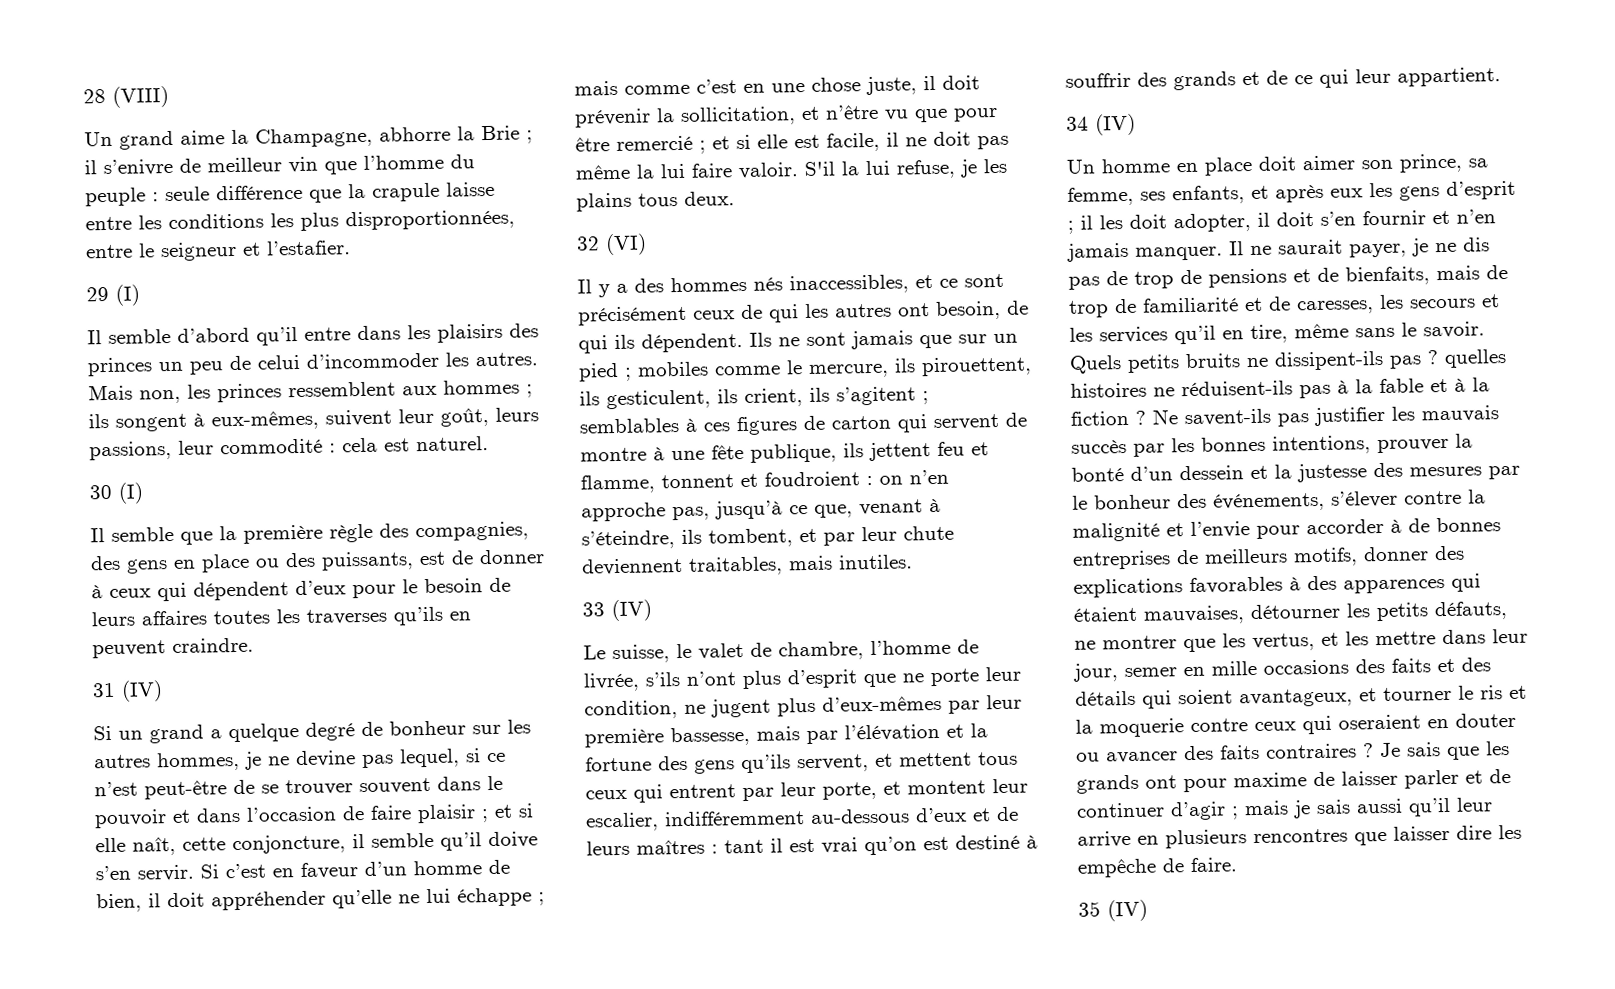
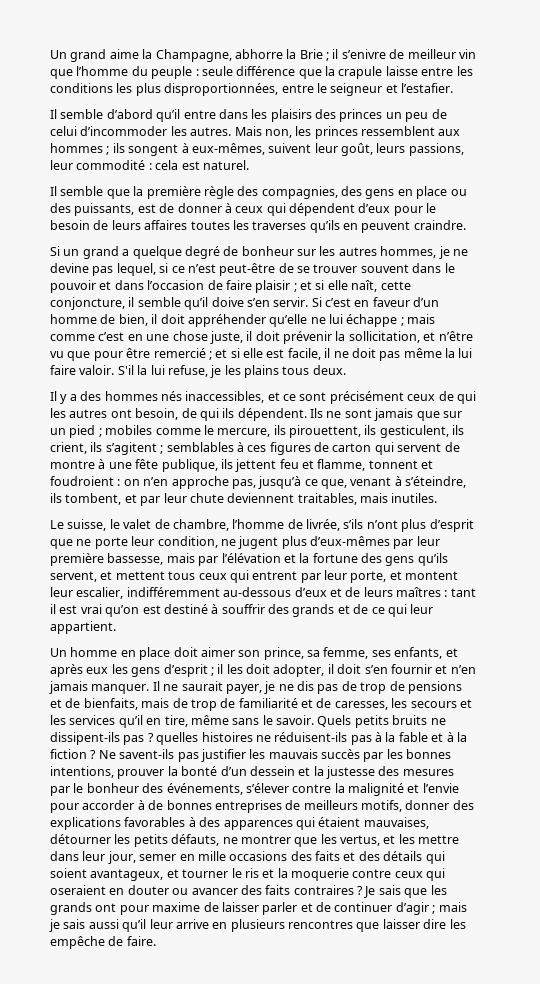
[83,85,169,108] 28 (VIII) // -> (50, 54) none
[86,284,140,306] // 29 (I) -> (453, 88) none
[89,482,144,504] // 30 (I) -> (249, 165) none
[92,680,163,702] // 31 (IV) -> (466, 225) none
[576,233,647,256] // 32 (VI) -> (346, 370) none
[582,599,652,622] // 33 (IV) -> (438, 498) none
[1066,113,1136,136] // 34 (IV) -> (116, 627) none
[1078,899,1148,922] // 35 (IV) -> (156, 941) none

